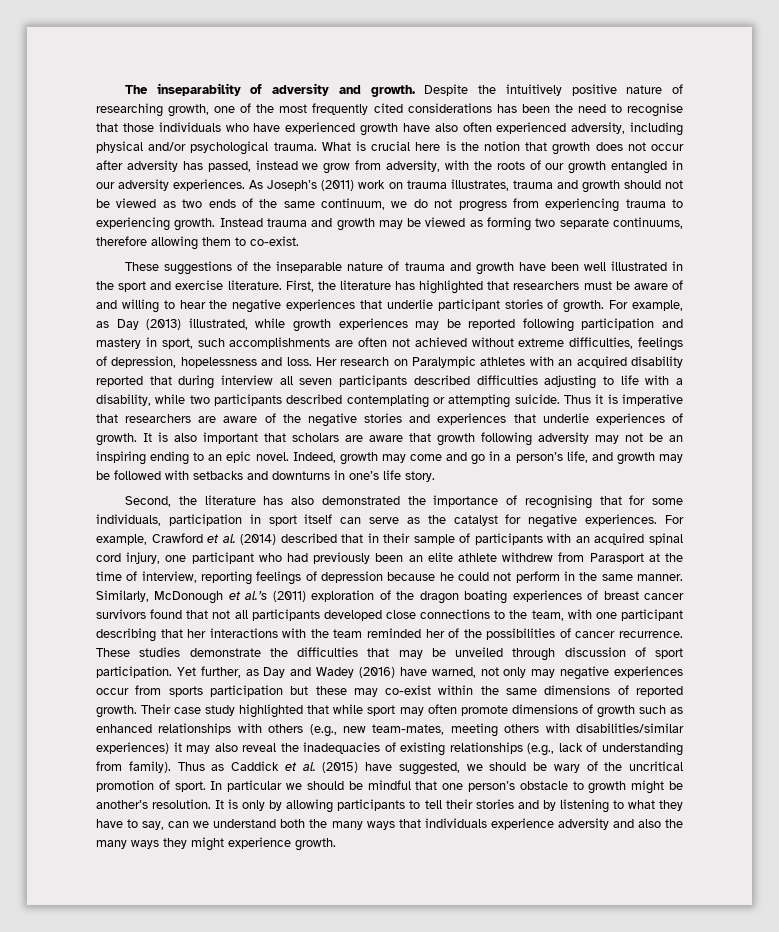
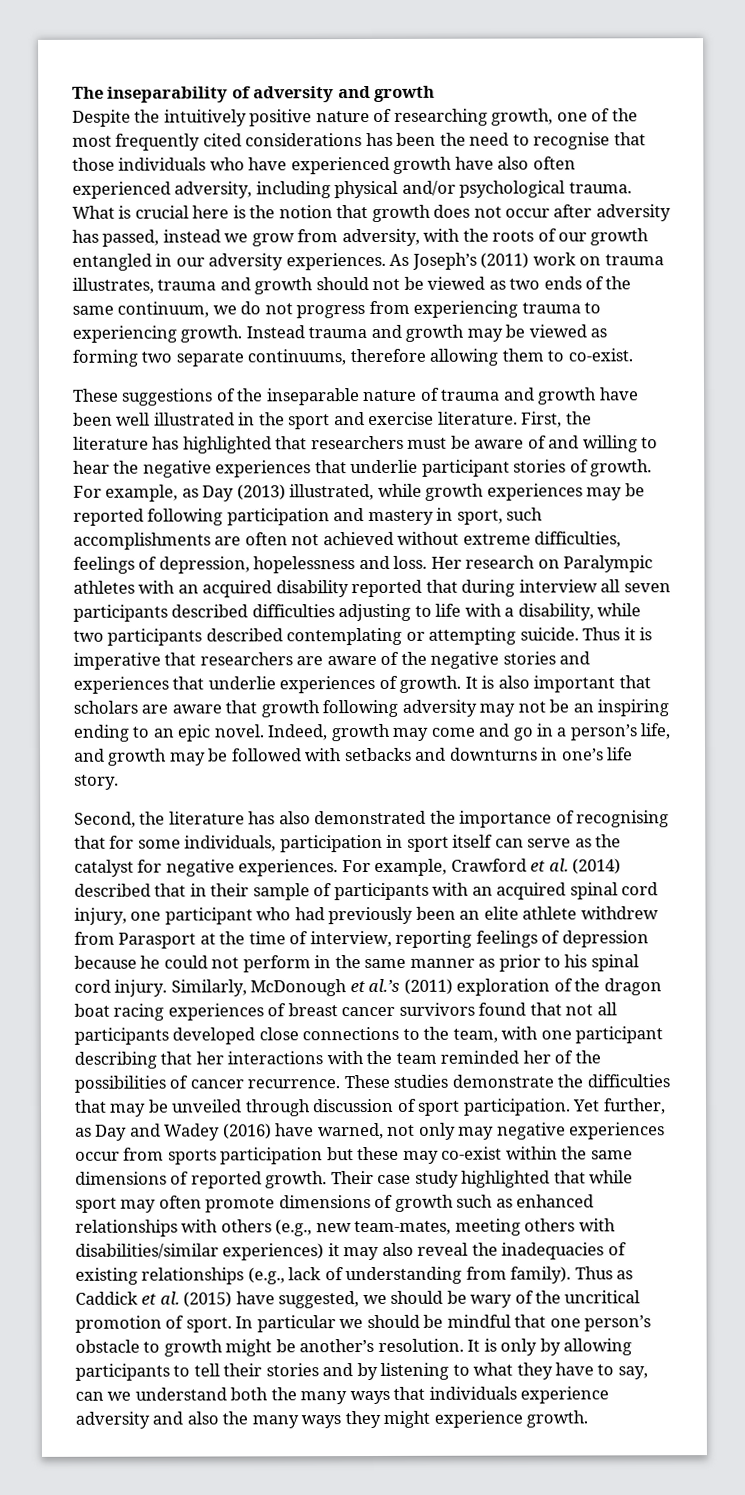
[370,85,415,97] growth. -> [374,85,436,102] growth //
[636,574,683,581] manner. -> [409,954,639,972] [74,979,168,997] manner as prior to his spinal cord injury.
[464,590,508,604] boating -> [74,1003,165,1021] boat racing

